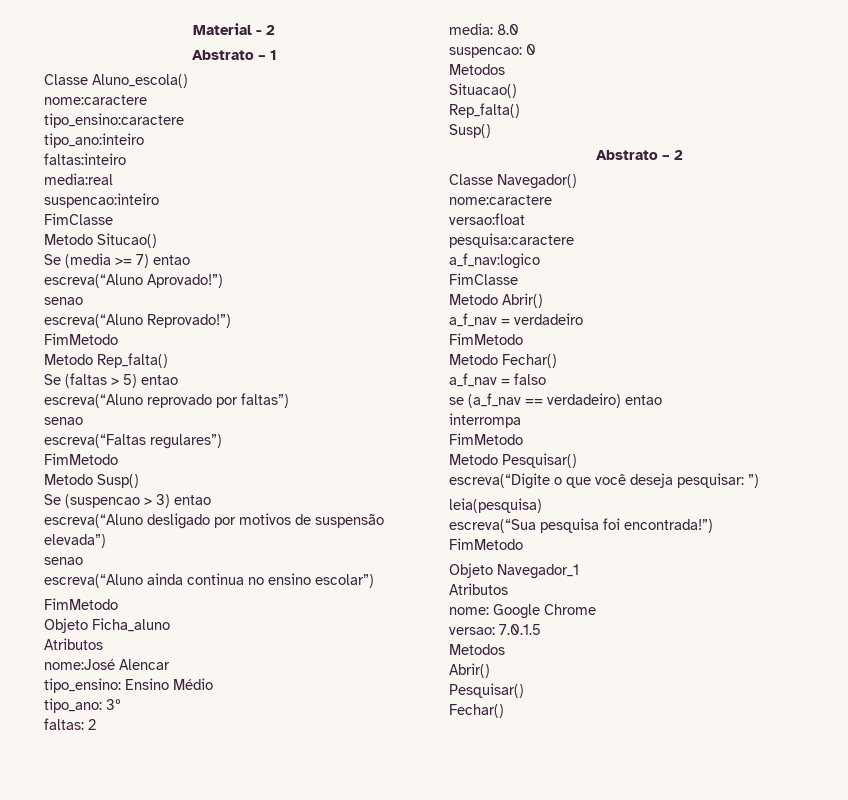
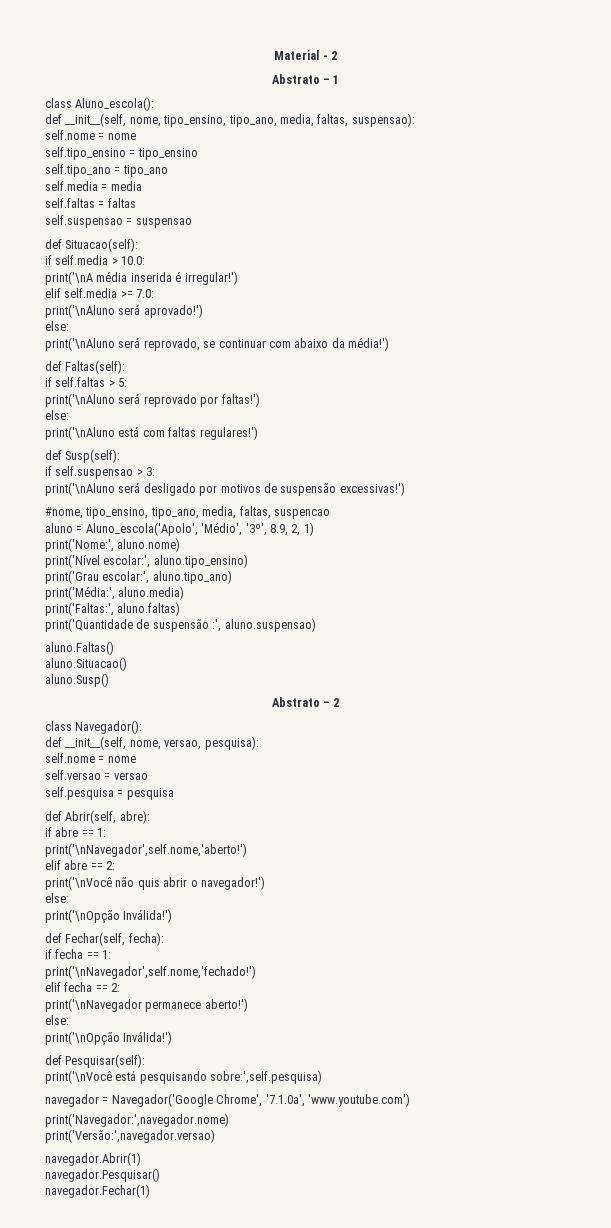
[44,74,188,88] [44,95,147,105] [44,113,184,128] [44,133,144,148] [44,153,126,165] [44,173,113,185] [44,193,159,208] [44,213,113,225] [44,233,157,248] [44,253,190,268] [44,274,223,288] [44,297,83,305] [44,314,231,328] [44,333,118,345] [44,353,168,368] [44,373,178,388] [44,393,289,408] [44,417,83,425] [44,434,222,449] [44,453,118,465] [44,474,139,488] [44,494,211,508] [44,514,143,528] Classe Aluno_escola() // nome:caractere // tipo_ensino:caractere // tipo_ano:inteiro // faltas:inteiro // media:real // suspencao:inteiro // FimClasse // Metodo Situcao() // Se (media >= 7) entao // escreva(“Aluno Aprovado!”) // senao // escreva(“Aluno Reprovado!”) // FimMetodo // Metodo Rep_falta() // Se (faltas > 5) entao // escreva(“Aluno reprovado por faltas”) // senao // escreva(“Faltas regulares”) // FimMetodo // Metodo Susp() // Se (suspencao > 3) entao // escreva(“Aluno -> [45,97,155,111] [45,113,415,127] [45,130,136,140] [45,147,198,160] [45,164,168,177] [45,181,142,191] [45,198,136,208] [45,215,192,228] [45,238,139,252] [45,255,146,265] [45,271,238,285] [45,288,155,298] [45,304,203,318] [45,321,69,331] [45,337,389,351] [45,360,126,374] [45,377,128,387] [45,393,260,407] [45,410,69,420] [45,426,258,440] [45,449,121,463] [45,466,156,479] [45,482,141,496] class Aluno_escola(): // def __init__(self, nome, tipo_ensino, tipo_ano, media, faltas, suspensao): // self.nome = nome // self.tipo_ensino = tipo_ensino // self.tipo_ano = tipo_ano // self.media = media // self.faltas = faltas // self.suspensao = suspensao // def Situacao(self): // if self.media > 10.0: // print('\nA média inserida é irregular!') // elif self.media >= 7.0: // print('\nAluno será aprovado!') // else: // print('\nAluno será reprovado, se continuar com abaixo da média!') // def Faltas(self): // if self.faltas > 5: // print('\nAluno será reprovado por faltas!') // else: // print('\nAluno está com faltas regulares!') // def Susp(self): // if self.suspensao > 3: // print('\nAluno será
[44,534,106,548] [44,557,83,565] [44,573,374,588] [44,598,118,610] [44,618,170,633] [44,638,103,650] [44,659,170,670] [44,678,213,693] [44,698,121,713] [44,718,96,730] [449,23,519,35] [449,44,536,58] [449,64,505,75] [449,83,517,98] [449,103,520,118] [449,124,491,138] [595,150,683,160] [449,174,577,189] [449,195,552,205] [449,213,525,225] [449,233,574,248] [449,253,540,269] [449,273,518,285] [449,293,543,308] [449,313,583,327] [449,333,523,345] [449,354,557,368] [449,373,546,387] [449,393,662,408] [449,413,521,428] [449,433,523,445] [449,453,577,468] [449,473,759,489] [449,498,542,513] [449,518,713,533] [449,538,523,550] [449,563,579,579] [449,583,508,595] [449,604,596,619] [449,624,541,635] [449,644,505,655] [449,663,490,678] [449,683,524,698] [449,704,504,718] elevada”) // senao // escreva(“Aluno ainda continua no ensino escolar”) // FimMetodo // Objeto Ficha_aluno // Atributos // nome:José Alencar // tipo_ensino: Ensino Médio // tipo_ano: 3º // faltas: 2 // media: 8.0 // suspencao: 0 // Metodos // Situacao() // Rep_falta() // Susp() // Abstrato – 2 // Classe Navegador() // nome:caractere // versao:float // pesquisa:caractere // a_f_nav:logico // FimClasse // Metodo Abrir() // a_f_nav = verdadeiro // FimMetodo // Metodo Fechar() // a_f_nav = falso // se (a_f_nav == verdadeiro) entao // interrompa // FimMetodo // Metodo Pesquisar() // escreva(“Digite o que você deseja pesquisar: ”) // leia(pesquisa) // escreva(“Sua pesquisa foi encontrada!”) // FimMetodo // Objeto Navegador_1 // Atributos // nome: Google Chrome // versao: 7.0.1.5 // Metodos // Abrir() // Pesquisar() // Fechar() -> [339,482,405,496] [45,506,330,519] [45,522,314,536] [45,538,181,552] [45,554,248,568] [45,570,232,584] [45,586,185,600] [45,602,181,616] [45,618,316,632] [45,641,114,655] [45,657,127,671] [45,673,109,687] [271,697,340,707] [45,720,143,734] [45,736,259,750] [45,753,136,763] [45,770,148,780] [45,787,174,800] [45,810,150,824] [45,827,107,837] [45,843,247,857] [45,860,116,870] [45,876,265,890] [45,893,69,903] [45,909,173,923] [45,932,164,946] [45,949,112,959] [45,965,256,979] [45,982,121,992] [45,998,248,1012] [45,1015,69,1025] [45,1031,173,1045] [45,1054,146,1068] [45,1070,323,1084] [45,1093,410,1107] [45,1113,229,1127] [45,1129,215,1143] [45,1152,141,1166] [45,1168,160,1182] [45,1184,150,1198] excessivas!') // #nome, tipo_ensino, tipo_ano, media, faltas, suspencao // aluno = Aluno_escola('Apolo', 'Médio', '3º', 8.9, 2, 1) // print('Nome:', aluno.nome) // print('Nível escolar:', aluno.tipo_ensino) // print('Grau escolar:', aluno.tipo_ano) // print('Média:', aluno.media) // print('Faltas:', aluno.faltas) // print('Quantidade de suspensão :', aluno.suspensao) // aluno.Faltas() // aluno.Situacao() // aluno.Susp() // Abstrato – 2 // class Navegador(): // def __init__(self, nome, versao, pesquisa): // self.nome = nome // self.versao = versao // self.pesquisa = pesquisa // def Abrir(self, abre): // if abre == 1: // print('\nNavegador',self.nome,'aberto!') // elif abre == 2: // print('\nVocê não quis abrir o navegador!') // else: // print('\nOpção Inválida!') // def Fechar(self, fecha): // if fecha == 1: // print('\nNavegador',self.nome,'fechado!') // elif fecha == 2: // print('\nNavegador permanece aberto!') // else: // print('\nOpção Inválida!') // def Pesquisar(self): // print('\nVocê está pesquisando sobre:',self.pesquisa) // navegador = Navegador('Google Chrome', '7.1.0a', 'www.youtube.com') // print('Navegador:',navegador.nome) // print('Versão:',navegador.versao) // navegador.Abrir(1) // navegador.Pesquisar() // navegador.Fechar(1)

